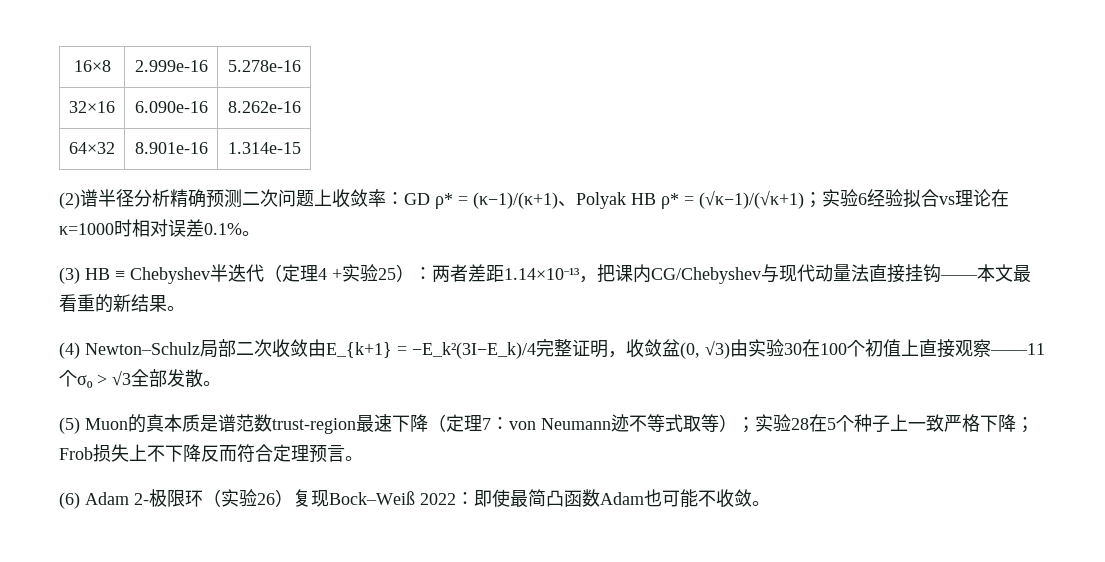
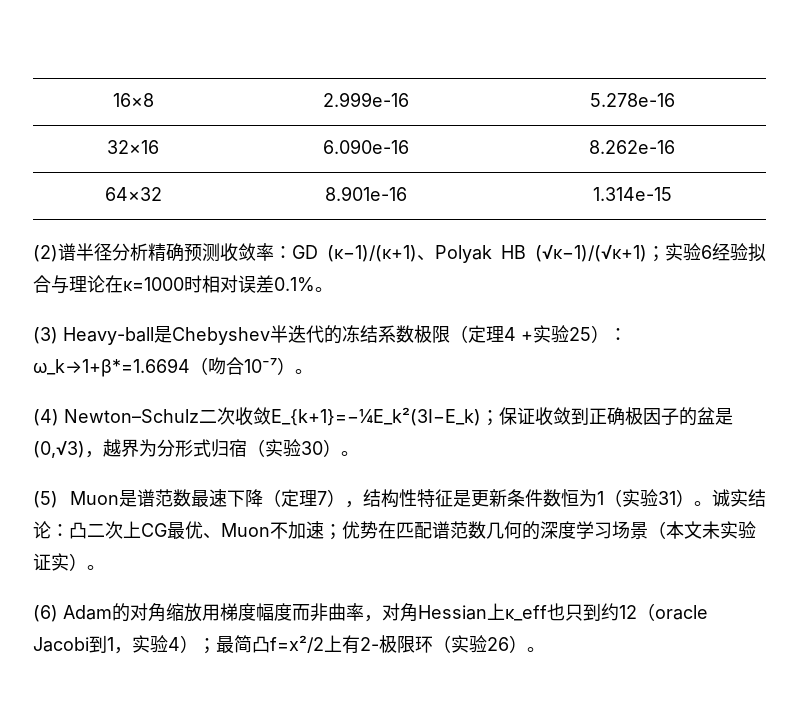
[242,189,332,207] 二次问题上 -> (220, 252) none
[435,193,468,209] ρ* = -> (318, 252) none
[661,193,694,209] ρ* = -> (526, 252) none
[939,196,955,205] vs -> [51,275,69,294] 与
[85,268,125,280] HB ≡ -> [63,326,172,345] Heavy-ball是
(264, 273) none -> [324,325,450,344] 的冻结系数极限
[432,264,1031,284] [59,294,167,313] 两者差距1.14×10⁻¹³，把课内CG/Chebyshev与现代动量法直接挂钩——本文最看重的新结果 -> [33,357,295,377] ω_k→1+β*=1.6694（吻合10⁻⁷）
[200,339,236,358] 局部 -> (199, 416) none
[308,339,1045,359] [59,369,203,388] 由E_{k+1} = −E_k²(3I−E_k)/4完整证明，收敛盆(0, √3)由实验30在100个初值上直接观察——11个σ₀ > √3全部发散 -> [271,407,733,426] [33,439,341,458] E_{k+1}=−¼E_k²(3I−E_k)；保证收敛到正确极因子的盆是(0,√3)，越界为分形式归宿（实验30）
[128,414,200,433] 的真本质 -> (119, 498) none
[272,418,356,434] trust-region -> (191, 498) none
[491,414,1034,433] [59,444,363,463] [59,492,129,509] ：von Neumann迹不等式取等）；实验28在5个种子上一致严格下降；Frob损失上不下降反而符合定理预言。 // (6) Adam -> [327,489,766,508] [33,521,756,540] [33,553,105,571] [33,603,708,622] [33,635,360,654] ），结构性特征是更新条件数恒为1（实验31）。诚实结论：凸二次上CG最优、Muon不加速；优势在匹配谱范数几何的深度学习场景（本文未实验证实）。 // (6) Adam的对角缩放用梯度幅度而非曲率，对角Hessian上κ_eff也只到约12（oracle Jacobi到1，实验4）；最简凸f=x²/2上有
[293,489,752,508] 复现Bock–Weiß 2022：即使最简凸函数Adam也可能不收敛 -> (527, 644) none

